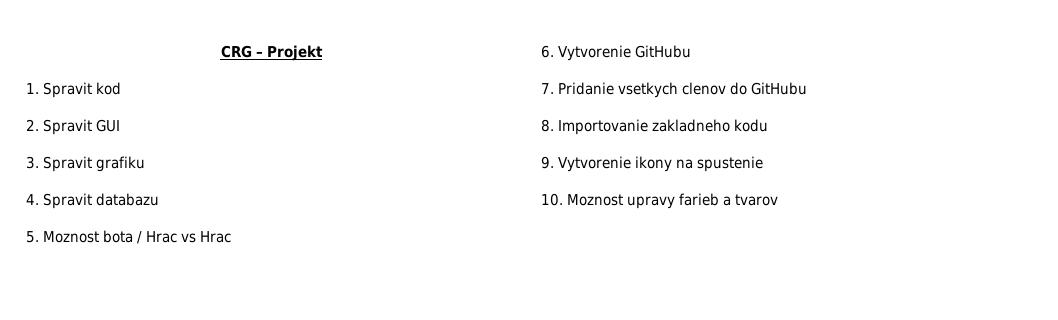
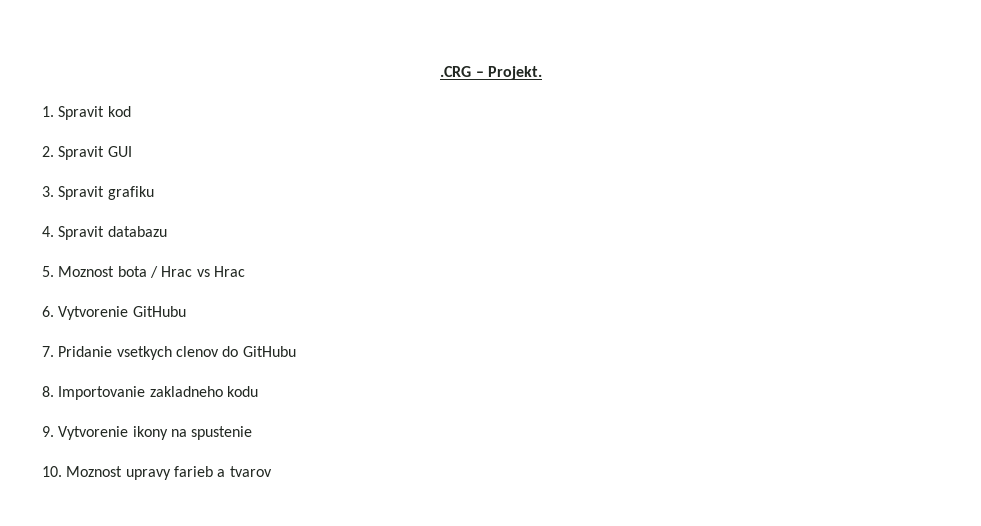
[220,45,323,61] CRG – Projekt -> [440,66,542,80] .CRG – Projekt.

